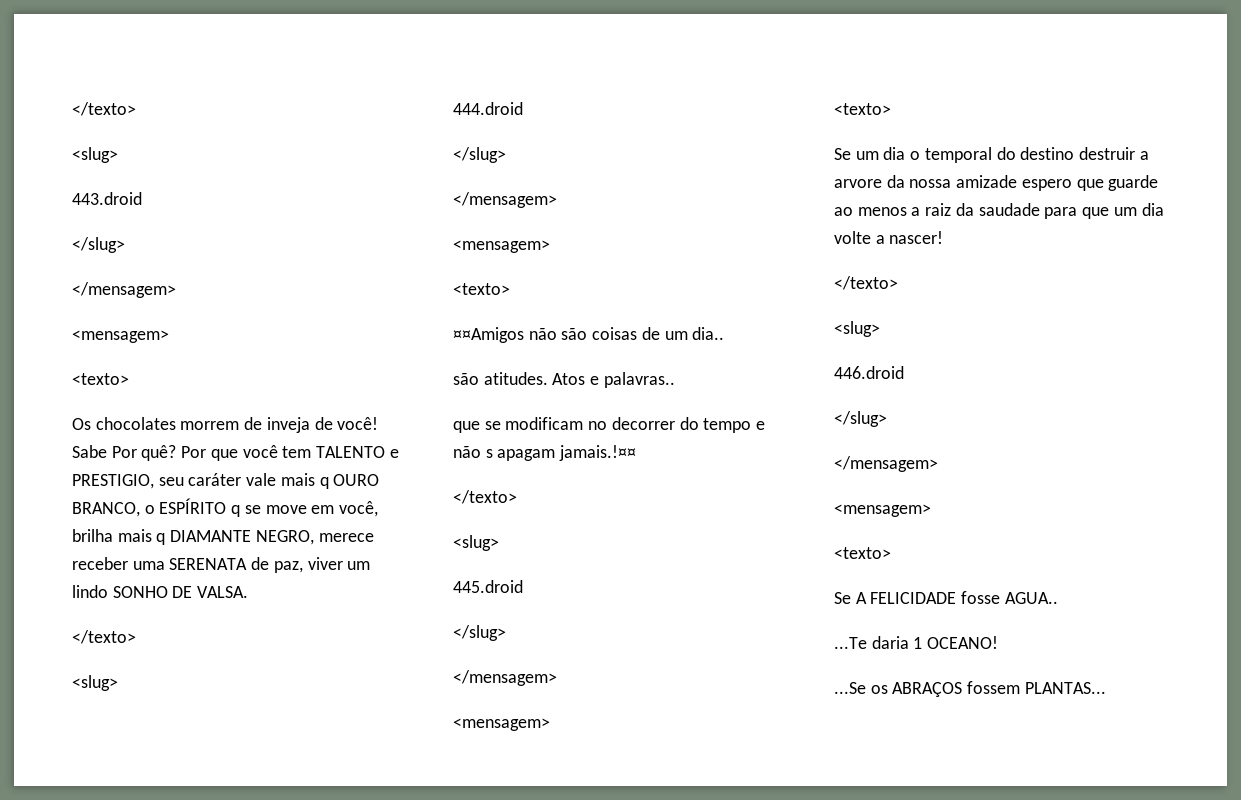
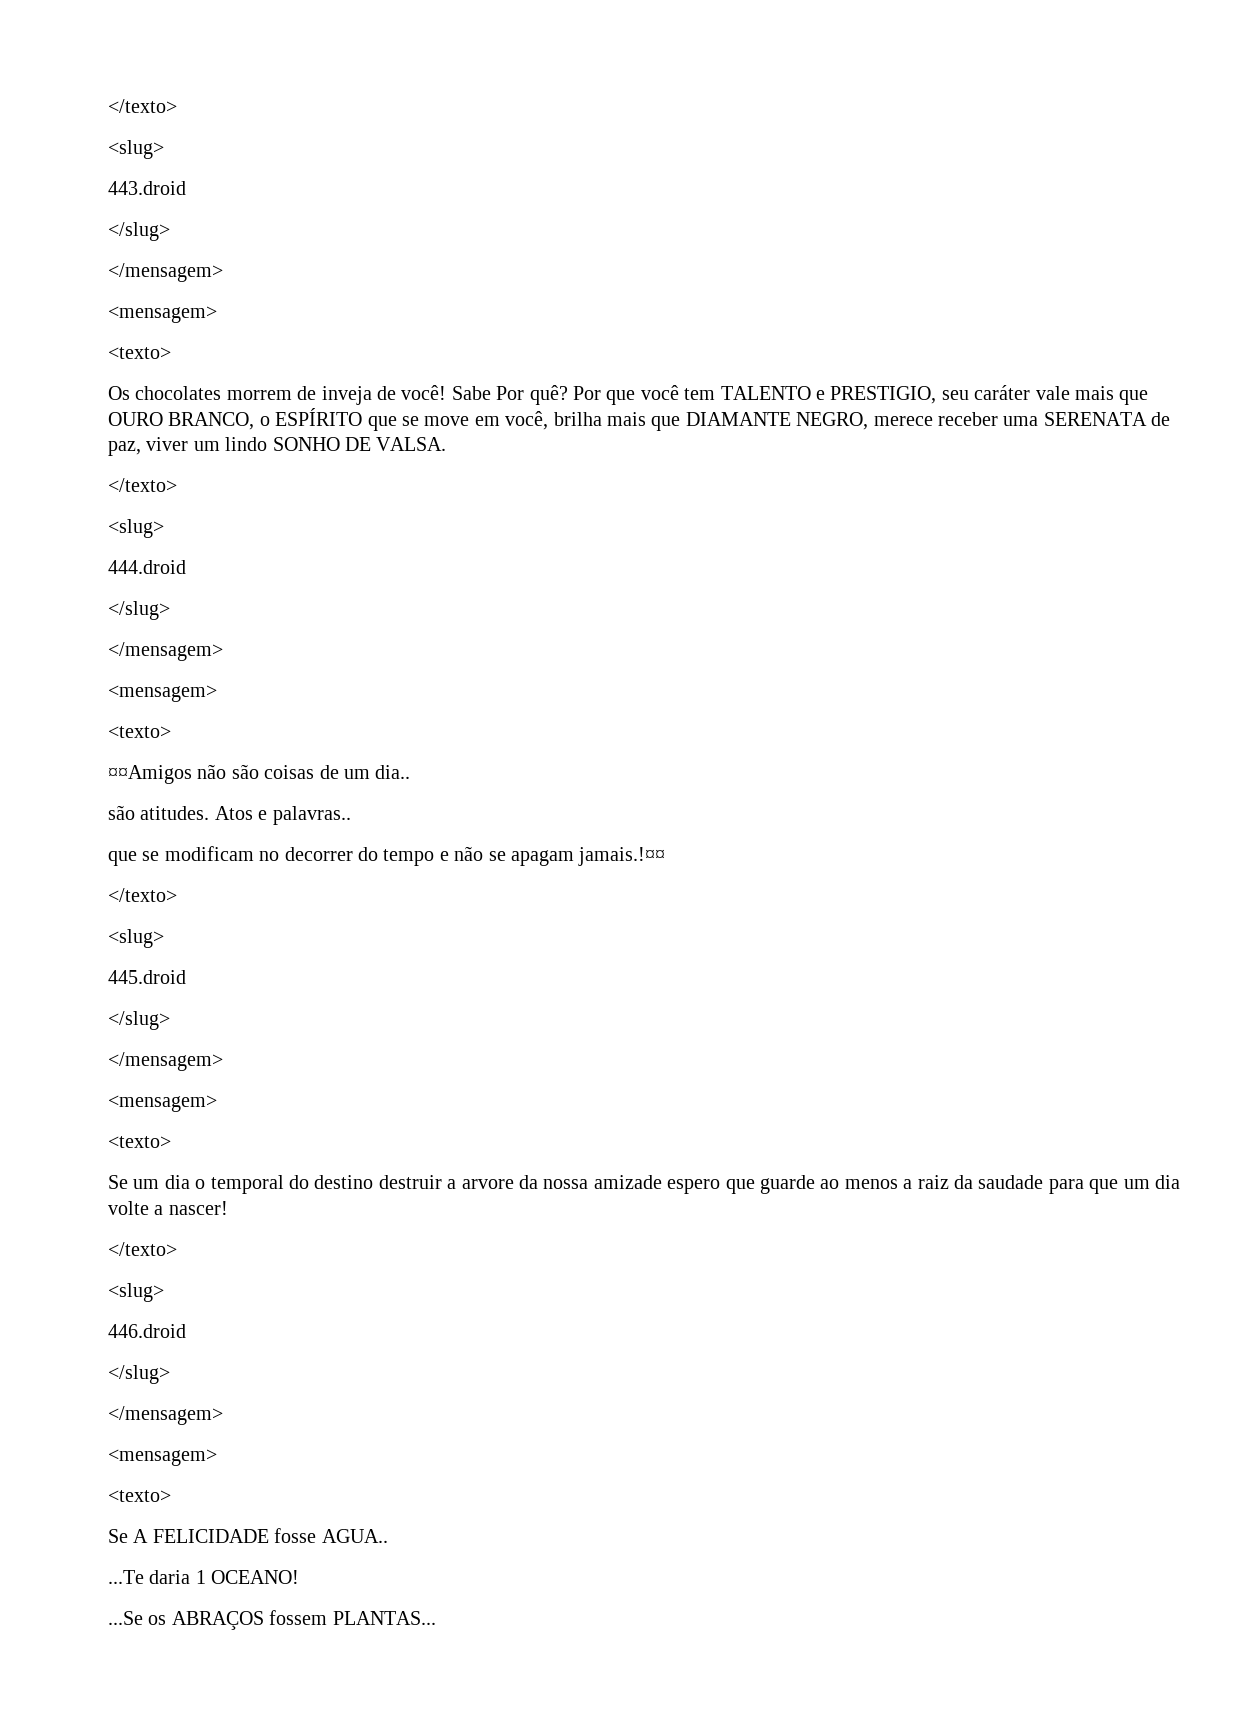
[319,477,329,489] q -> [1119,390,1149,405] que
[231,505,241,517] q -> [367,416,397,431] que
[156,533,166,545] q -> [651,416,681,431] que
[485,449,493,458] s -> [488,851,506,861] se

